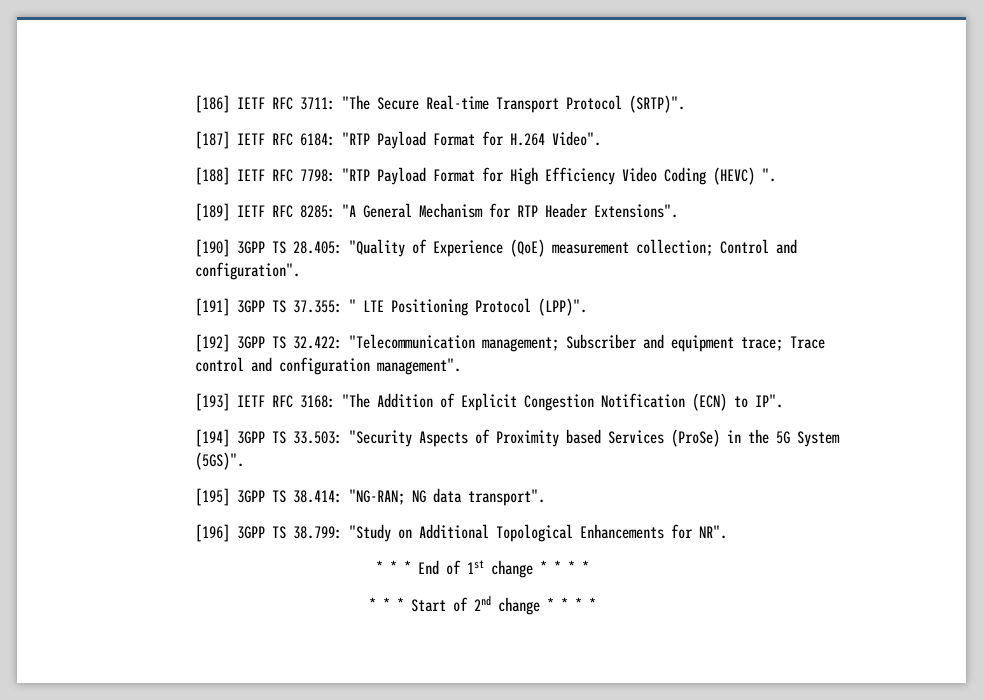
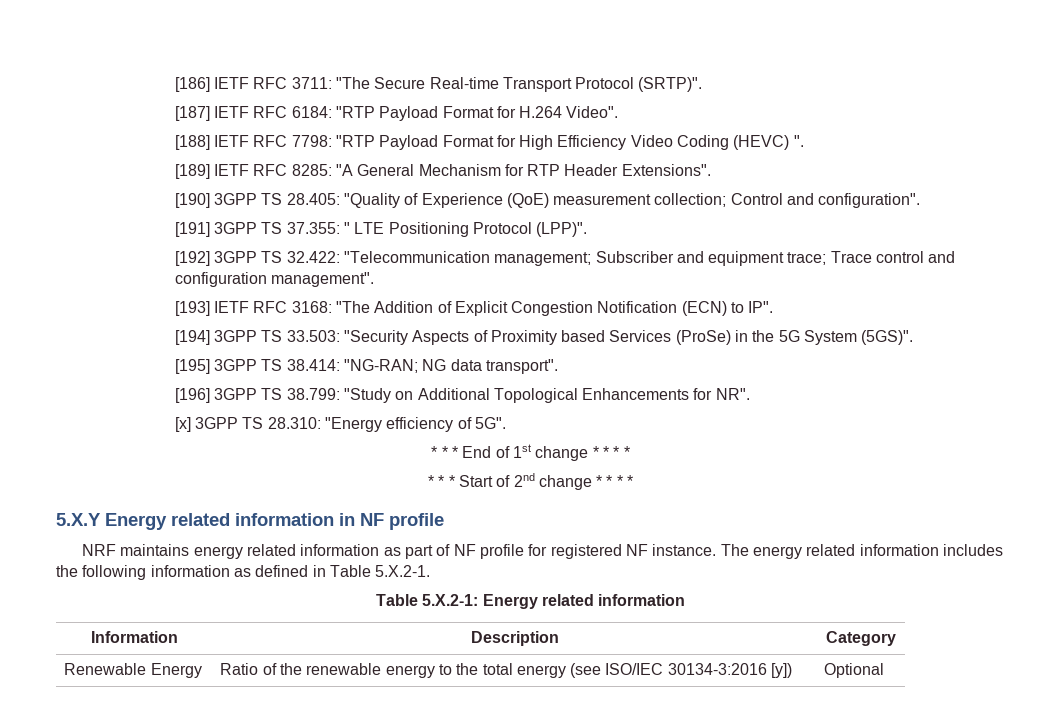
(728, 532) none -> [174,417,506,432] // [x] 3GPP TS 28.310: "Energy efficiency of 5G".
(596, 604) none -> [56,513,444,530] [82,544,1003,559] [56,565,431,580] [375,594,686,609] [91,631,178,643] [470,631,559,646] [825,631,896,646] [64,663,202,678] [220,663,793,678] [824,663,885,678] // 5.X.Y Energy related information in NF profile // NRF maintains energy related information as part of NF profile for registered NF instance. The energy related information includes the following information as defined in Table 5.X.2-1. // Table 5.X.2-1: Energy related information // Information | Description | Category // Renewable Energy | Ratio of the renewable energy to the total energy (see ISO/IEC 30134-3:2016 [y]) | Optional

